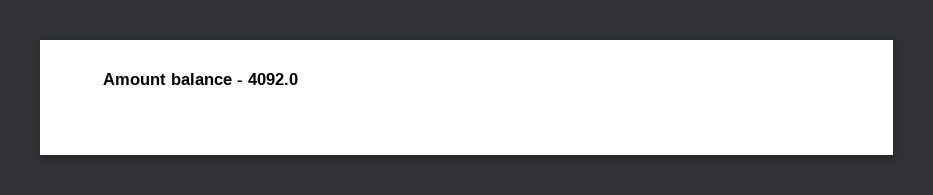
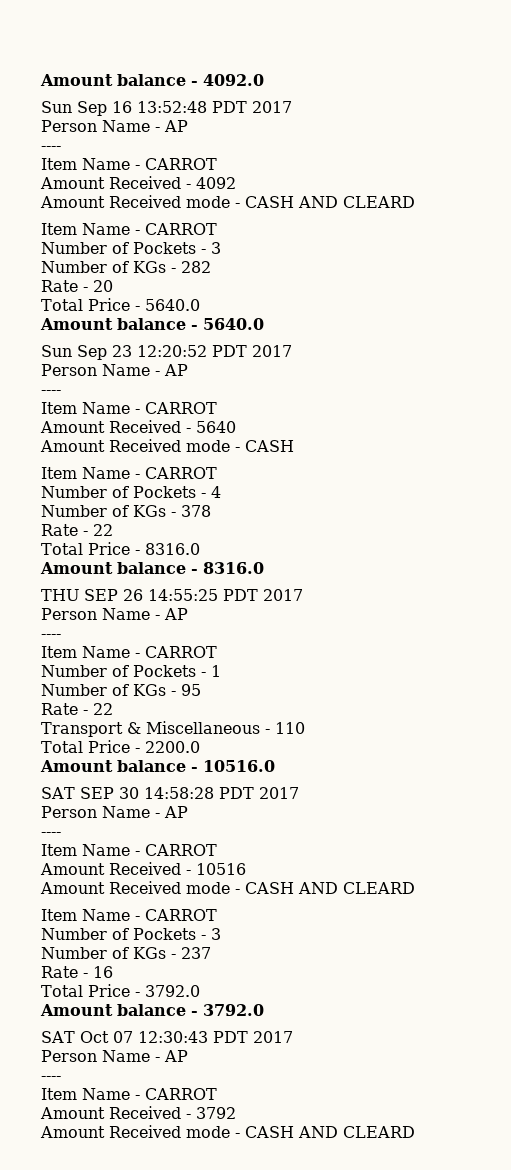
(298, 79) none -> [41,101,292,116] [41,120,188,132] [41,146,61,151] [41,158,217,170] [40,176,236,189] [40,195,415,208] [41,223,217,235] [41,242,221,254] [41,261,211,273] [41,280,113,292] [41,298,200,311] [40,318,264,330] [41,345,292,360] [41,364,188,376] [41,390,61,395] [41,402,217,414] [40,420,236,433] [40,439,294,452] [41,467,217,479] [41,486,221,498] [41,505,211,517] [41,524,113,536] [41,542,200,555] [40,562,264,574] [41,589,303,601] [41,608,188,620] [41,634,61,639] [41,646,217,658] [41,665,221,677] [41,684,201,696] [41,703,113,715] [41,721,305,737] [41,740,200,753] [40,760,275,772] [41,787,299,799] [41,806,188,818] [41,832,61,837] [41,844,217,856] [40,862,246,875] [40,881,415,894] [41,909,217,921] [41,928,221,940] [41,947,211,959] [41,966,113,978] [41,984,200,997] [40,1004,264,1016] [41,1031,293,1043] [41,1050,188,1062] [41,1076,61,1081] [41,1088,217,1100] [40,1106,236,1119] [40,1125,415,1138] // Sun Sep 16 13:52:48 PDT 2017 // Person Name - AP // ---- // Item Name - CARROT // Amount Received - 4092 // Amount Received mode - CASH AND CLEARD // Item Name - CARROT // Number of Pockets - 3 // Number of KGs - 282 // Rate - 20 // Total Price - 5640.0 // Amount balance - 5640.0 // Sun Sep 23 12:20:52 PDT 2017 // Person Name - AP // ---- // Item Name - CARROT // Amount Received - 5640 // Amount Received mode - CASH // Item Name - CARROT // Number of Pockets - 4 // Number of KGs - 378 // Rate - 22 // Total Price - 8316.0 // Amount balance - 8316.0 // THU SEP 26 14:55:25 PDT 2017 // Person Name - AP // ---- // Item Name - CARROT // Number of Pockets - 1 // Number of KGs - 95 // Rate - 22 // Transport & Miscellaneous - 110 // Total Price - 2200.0 // Amount balance - 10516.0 // SAT SEP 30 14:58:28 PDT 2017 // Person Name - AP // ---- // Item Name - CARROT // Amount Received - 10516 // Amount Received mode - CASH AND CLEARD // Item Name - CARROT // Number of Pockets - 3 // Number of KGs - 237 // Rate - 16 // Total Price - 3792.0 // Amount balance - 3792.0 // SAT Oct 07 12:30:43 PDT 2017 // Person Name - AP // ---- // Item Name - CARROT // Amount Received - 3792 // Amount Received mode - CASH AND CLEARD

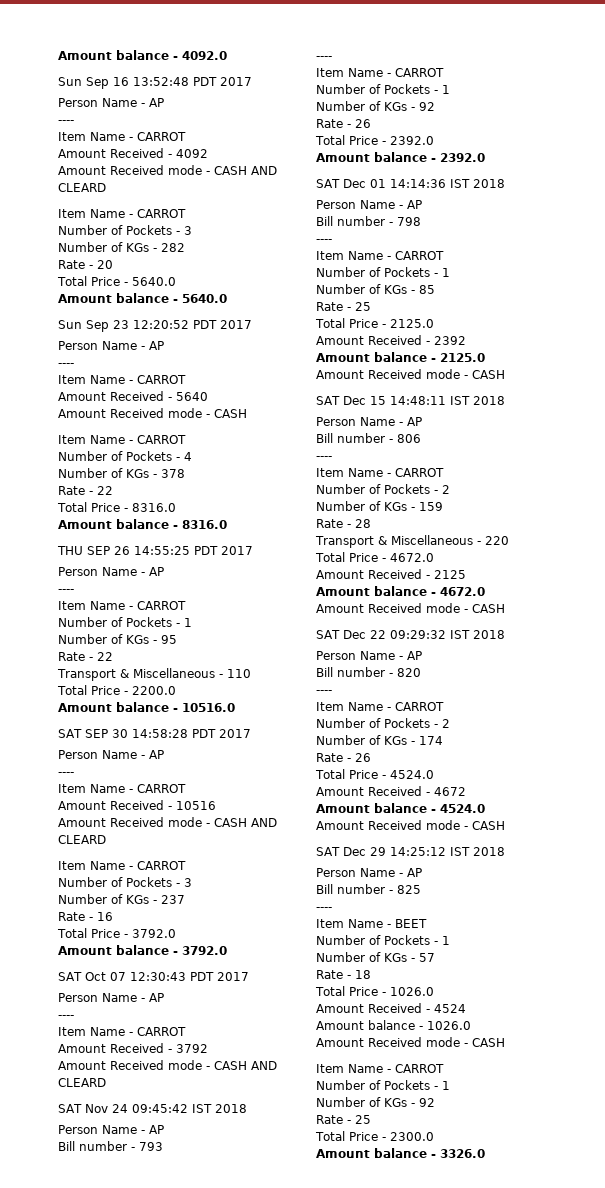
(415, 1132) none -> [58,1104,247,1113] [58,1125,164,1134] [58,1141,163,1151] [316,56,332,60] [316,68,444,77] [316,84,450,94] [316,101,435,111] [316,119,371,128] [315,135,434,145] [316,152,485,162] [316,179,505,188] [316,200,422,209] [316,216,421,226] [316,239,332,243] [316,251,444,260] [316,267,450,277] [316,284,435,294] [316,302,371,311] [315,318,434,328] [316,335,466,345] [316,352,485,362] [316,369,505,379] [316,396,505,405] [316,417,422,426] [316,433,421,443] [316,456,332,460] [316,468,444,477] [316,484,450,494] [316,501,443,511] [316,519,371,528] [315,535,509,548] [315,552,434,562] [316,569,466,579] [316,586,485,596] [316,603,505,613] [316,630,505,639] [316,651,422,660] [316,667,421,677] [316,690,332,694] [316,702,444,711] [316,718,450,728] [316,735,443,745] [316,753,371,762] [315,769,434,779] [316,786,466,796] [316,803,485,813] [316,820,505,830] [316,847,505,856] [316,868,422,877] [316,884,421,894] [316,907,332,911] [316,919,427,928] [316,935,450,945] [316,952,435,962] [316,970,371,979] [315,986,434,996] [316,1003,466,1013] [316,1020,471,1030] [316,1037,505,1047] [316,1064,444,1073] [316,1080,450,1090] [316,1097,435,1107] [316,1115,371,1124] [315,1131,434,1141] [316,1148,485,1158] // SAT Nov 24 09:45:42 IST 2018 // Person Name - AP // Bill number - 793 // ---- // Item Name - CARROT // Number of Pockets - 1 // Number of KGs - 92 // Rate - 26 // Total Price - 2392.0 // Amount balance - 2392.0 // SAT Dec 01 14:14:36 IST 2018 // Person Name - AP // Bill number - 798 // ---- // Item Name - CARROT // Number of Pockets - 1 // Number of KGs - 85 // Rate - 25 // Total Price - 2125.0 // Amount Received - 2392 // Amount balance - 2125.0 // Amount Received mode - CASH // SAT Dec 15 14:48:11 IST 2018 // Person Name - AP // Bill number - 806 // ---- // Item Name - CARROT // Number of Pockets - 2 // Number of KGs - 159 // Rate - 28 // Transport & Miscellaneous - 220 // Total Price - 4672.0 // Amount Received - 2125 // Amount balance - 4672.0 // Amount Received mode - CASH // SAT Dec 22 09:29:32 IST 2018 // Person Name - AP // Bill number - 820 // ---- // Item Name - CARROT // Number of Pockets - 2 // Number of KGs - 174 // Rate - 26 // Total Price - 4524.0 // Amount Received - 4672 // Amount balance - 4524.0 // Amount Received mode - CASH // SAT Dec 29 14:25:12 IST 2018 // Person Name - AP // Bill number - 825 // ---- // Item Name - BEET // Number of Pockets - 1 // Number of KGs - 57 // Rate - 18 // Total Price - 1026.0 // Amount Received - 4524 // Amount balance - 1026.0 // Amount Received mode - CASH // Item Name - CARROT // Number of Pockets - 1 // Number of KGs - 92 // Rate - 25 // Total Price - 2300.0 // Amount balance - 3326.0

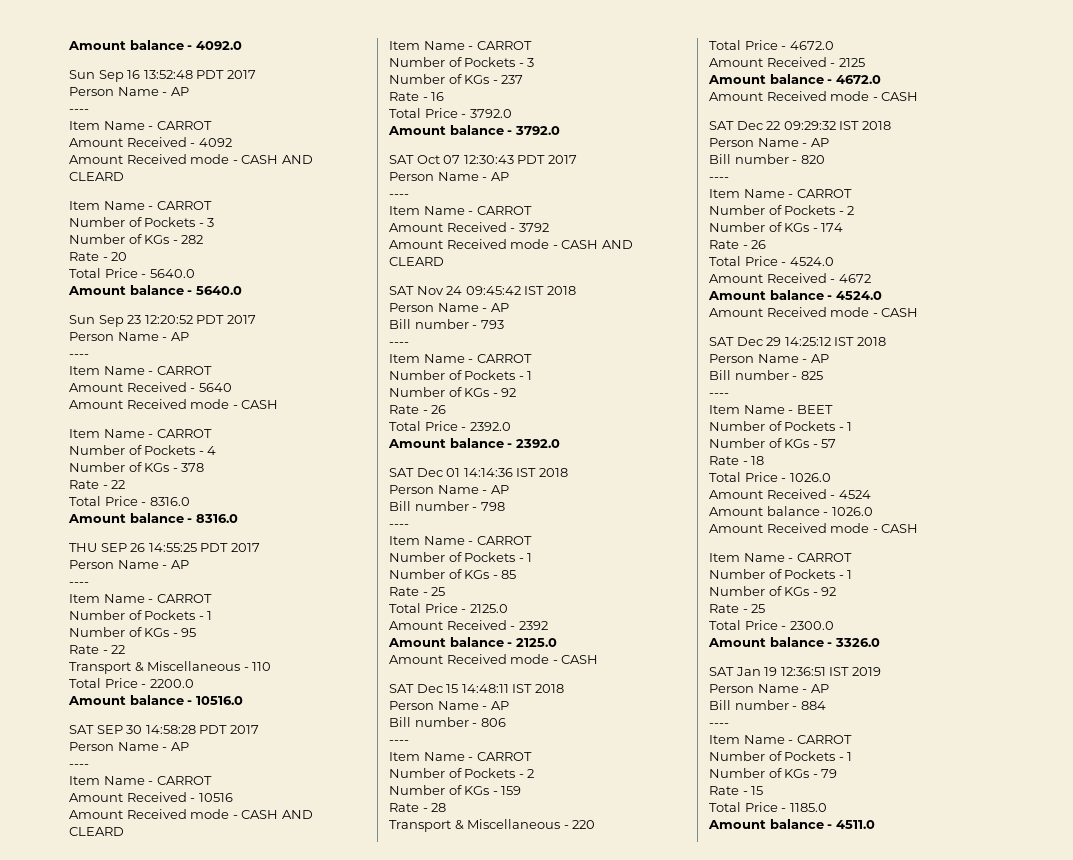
(485, 1153) none -> [709,667,881,676] [709,684,829,693] [709,700,826,710] [709,723,729,727] [709,735,852,744] [709,751,853,761] [709,768,838,778] [709,786,764,795] [709,802,827,812] [708,819,875,829] // SAT Jan 19 12:36:51 IST 2019 // Person Name - AP // Bill number - 884 // ---- // Item Name - CARROT // Number of Pockets - 1 // Number of KGs - 79 // Rate - 15 // Total Price - 1185.0 // Amount balance - 4511.0

